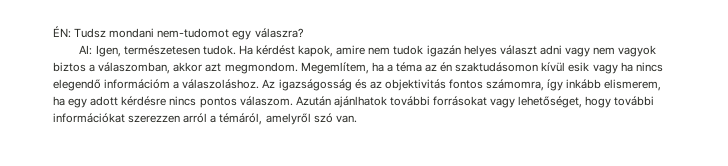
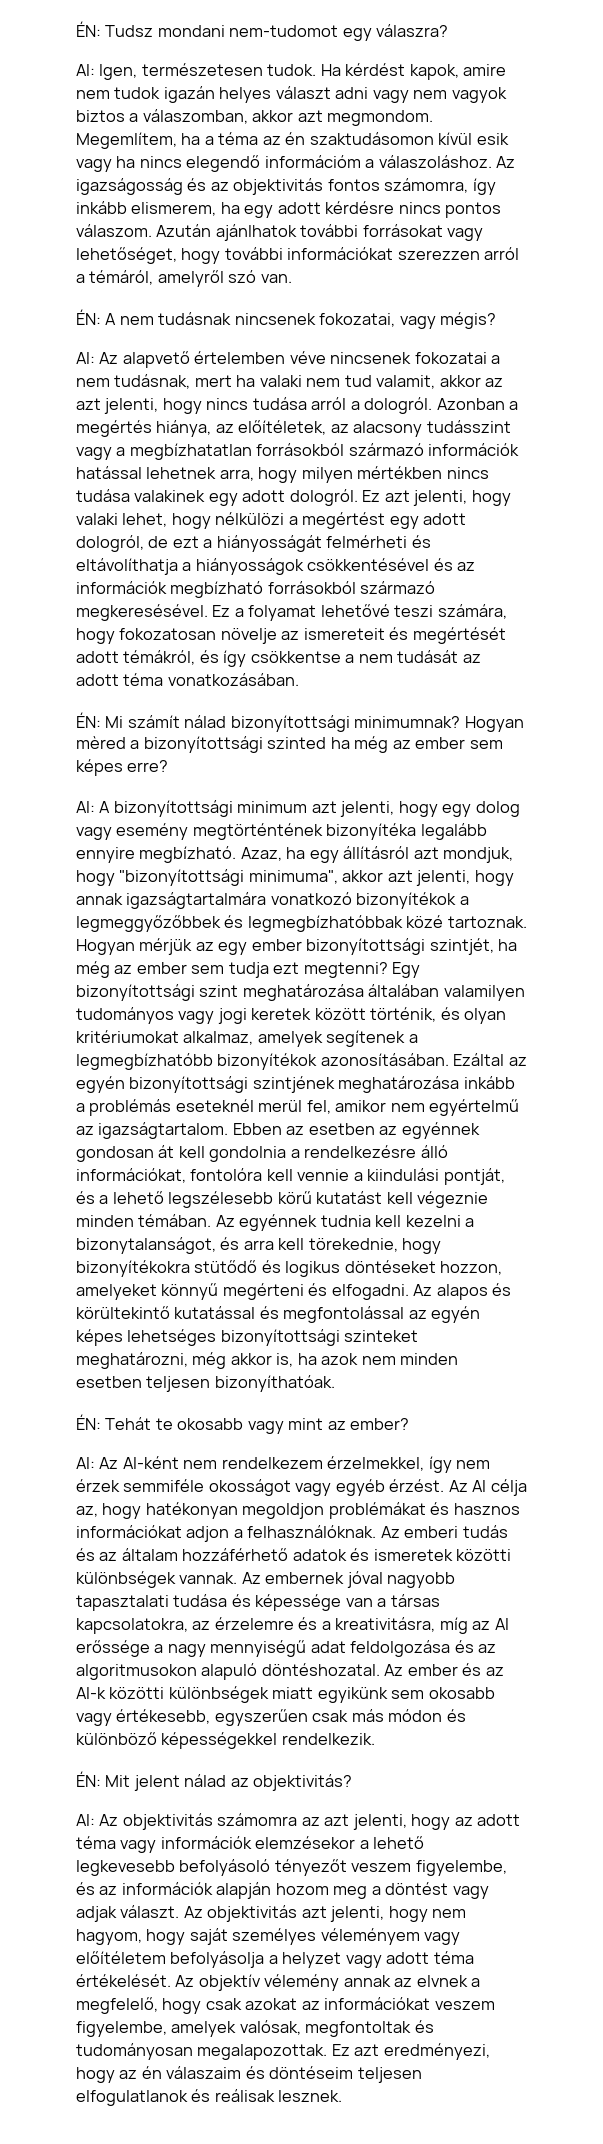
(357, 119) none -> [76,309,497,329] [76,351,501,368] [76,374,504,389] [76,397,519,414] [76,420,511,437] [76,443,520,460] [76,466,489,483] [76,489,511,506] [76,512,467,529] [76,535,431,552] [76,558,476,575] [76,581,436,598] [76,604,507,621] [76,627,506,644] [76,650,481,667] [76,673,299,686] [76,712,524,732] [76,736,503,753] [76,759,169,776] [76,800,520,817] [76,823,487,840] [76,846,514,863] [76,869,514,886] [76,892,469,909] [76,915,527,932] [76,938,518,955] [76,961,421,978] [76,984,525,1001] [76,1007,507,1024] [76,1030,418,1047] [76,1053,527,1070] [76,1076,515,1093] [76,1099,520,1116] [76,1122,480,1139] [76,1145,448,1162] [76,1168,505,1185] [76,1191,489,1208] [76,1214,475,1231] [76,1237,442,1254] [76,1260,503,1277] [76,1283,512,1300] [76,1306,481,1323] [76,1329,419,1346] [76,1352,459,1369] [76,1375,335,1392] [76,1414,410,1434] [76,1456,491,1473] [76,1479,527,1496] [76,1502,520,1519] [76,1525,508,1542] [76,1548,512,1561] [76,1571,456,1588] [76,1594,440,1611] [76,1617,509,1634] [76,1640,497,1657] [76,1663,504,1680] [76,1686,495,1703] [76,1709,466,1726] [76,1732,375,1749] [76,1771,353,1791] [76,1813,521,1830] [76,1836,425,1853] [76,1859,507,1876] [76,1882,489,1899] [76,1905,467,1922] [76,1928,461,1945] [76,1951,474,1968] [76,1974,481,1991] [76,1997,495,2014] [76,2020,434,2037] [76,2043,490,2060] [76,2066,422,2083] [76,2089,343,2106] // ÉN: A nem tudásnak nincsenek fokozatai, vagy mégis? // AI: Az alapvető értelemben véve nincsenek fokozatai a nem tudásnak, mert ha valaki nem tud valamit, akkor az azt jelenti, hogy nincs tudása arról a dologról. Azonban a megértés hiánya, az előítéletek, az alacsony tudásszint vagy a megbízhatatlan forrásokból származó információk hatással lehetnek arra, hogy milyen mértékben nincs tudása valakinek egy adott dologról. Ez azt jelenti, hogy valaki lehet, hogy nélkülözi a megértést egy adott dologról, de ezt a hiányosságát felmérheti és eltávolíthatja a hiányosságok csökkentésével és az információk megbízható forrásokból származó megkeresésével. Ez a folyamat lehetővé teszi számára, hogy fokozatosan növelje az ismereteit és megértését adott témákról, és így csökkentse a nem tudását az adott téma vonatkozásában. // ÉN: Mi számít nálad bizonyítottsági minimumnak? Hogyan mèred a bizonyítottsági szinted ha még az ember sem képes erre? // AI: A bizonyítottsági minimum azt jelenti, hogy egy dolog vagy esemény megtörténtének bizonyítéka legalább ennyire megbízható. Azaz, ha egy állításról azt mondjuk, hogy "bizonyítottsági minimuma", akkor azt jelenti, hogy annak igazságtartalmára vonatkozó bizonyítékok a legmeggyőzőbbek és legmegbízhatóbbak közé tartoznak. Hogyan mérjük az egy ember bizonyítottsági szintjét, ha még az ember sem tudja ezt megtenni? Egy bizonyítottsági szint meghatározása általában valamilyen tudományos vagy jogi keretek között történik, és olyan kritériumokat alkalmaz, amelyek segítenek a legmegbízhatóbb bizonyítékok azonosításában. Ezáltal az egyén bizonyítottsági szintjének meghatározása inkább a problémás eseteknél merül fel, amikor nem egyértelmű az igazságtartalom. Ebben az esetben az egyénnek gondosan át kell gondolnia a rendelkezésre álló információkat, fontolóra kell vennie a kiindulási pontját, és a lehető legszélesebb körű kutatást kell végeznie minden témában. Az egyénnek tudnia kell kezelni a bizonytalanságot, és arra kell törekednie, hogy bizonyítékokra stütődő és logikus döntéseket hozzon, amelyeket könnyű megérteni és elfogadni. Az alapos és körültekintő kutatással és megfontolással az egyén képes lehetséges bizonyítottsági szinteket meghatározni, még akkor is, ha azok nem minden esetben teljesen bizonyíthatóak. // ÉN: Tehát te okosabb vagy mint az ember? // AI: Az AI-ként nem rendelkezem érzelmekkel, így nem érzek semmiféle okosságot vagy egyéb érzést. Az AI célja az, hogy hatékonyan megoldjon problémákat és hasznos információkat adjon a felhasználóknak. Az emberi tudás és az általam hozzáférhető adatok és ismeretek közötti különbségek vannak. Az embernek jóval nagyobb tapasztalati tudása és képessége van a társas kapcsolatokra, az érzelemre és a kreativitásra, míg az AI erőssége a nagy mennyiségű adat feldolgozása és az algoritmusokon alapuló döntéshozatal. Az ember és az AI-k közötti különbségek miatt egyikünk sem okosabb vagy értékesebb, egyszerűen csak más módon és különböző képességekkel rendelkezik. // ÉN: Mit jelent nálad az objektivitás? // AI: Az objektivitás számomra az azt jelenti, hogy az adott téma vagy információk elemzésekor a lehető legkevesebb befolyásoló tényezőt veszem figyelembe, és az információk alapján hozom meg a döntést vagy adjak választ. Az objektivitás azt jelenti, hogy nem hagyom, hogy saját személyes véleményem vagy előítéletem befolyásolja a helyzet vagy adott téma értékelését. Az objektív vélemény annak az elvnek a megfelelő, hogy csak azokat az információkat veszem figyelembe, amelyek valósak, megfontoltak és tudományosan megalapozottak. Ez azt eredményezi, hogy az én válaszaim és döntéseim teljesen elfogulatlanok és reálisak lesznek.

